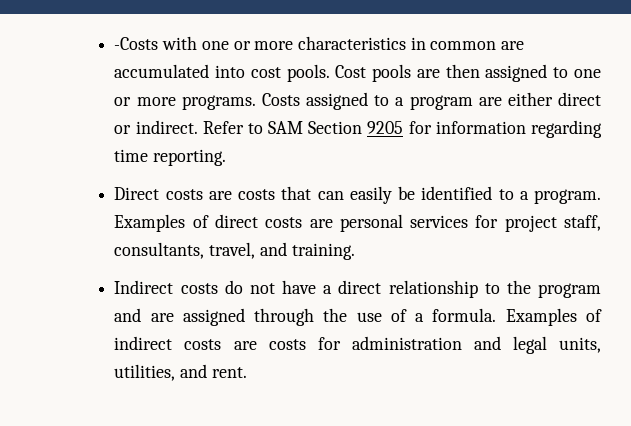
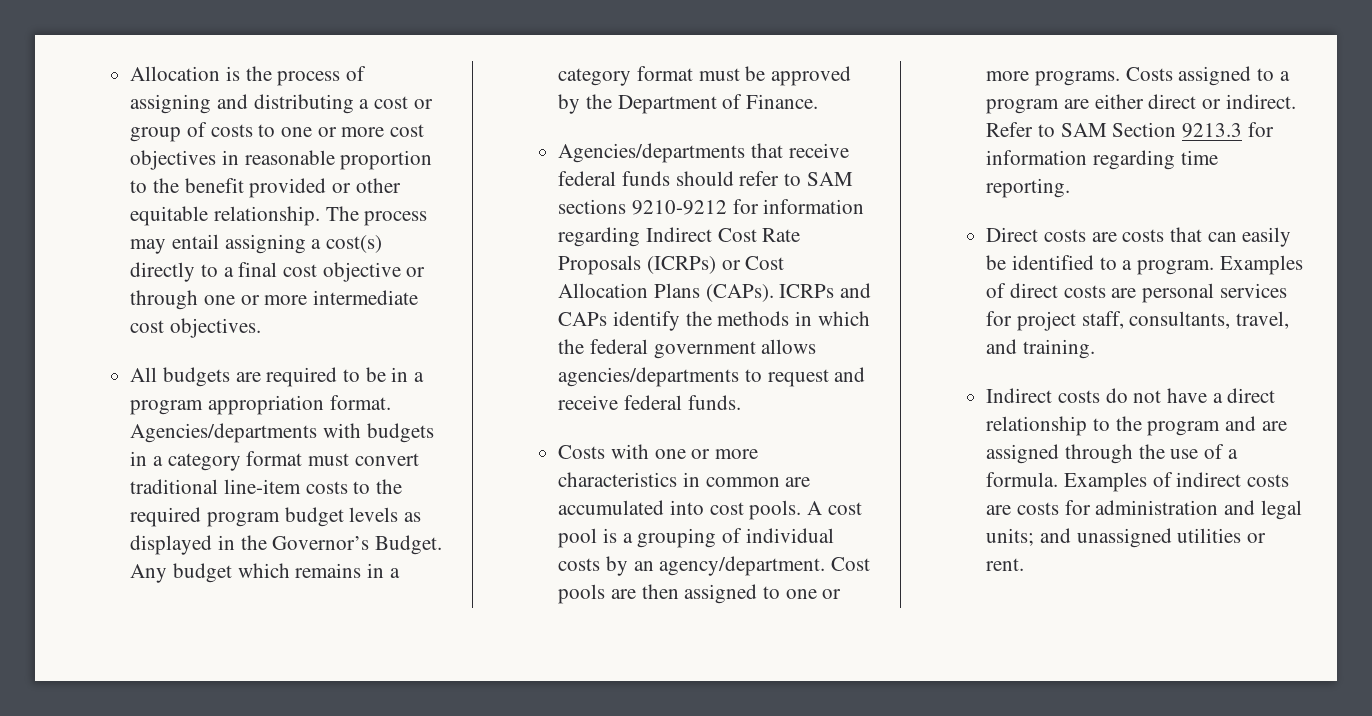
[114,37,159,50] -Costs -> [130,66,366,86] [130,94,433,114] [130,122,424,142] [130,150,433,170] [130,178,401,198] [130,206,428,226] [130,234,382,254] [130,262,426,282] [130,290,418,310] [130,318,261,338] [130,367,424,387] [130,395,391,415] [130,423,434,443] [130,451,419,471] [130,479,402,494] [130,507,421,527] [130,535,442,555] [130,563,400,583] [558,66,851,86] [558,94,818,114] [558,143,849,163] [558,171,853,186] [558,199,865,215] [558,227,801,247] [558,255,785,275] [558,283,871,302] [558,311,870,331] [558,339,817,359] [558,367,866,387] [558,395,741,410] [558,445,606,459] Allocation is the process of assigning and distributing a cost or group of costs to one or more cost objectives in reasonable proportion to the benefit provided or other equitable relationship. The process may entail assigning a cost(s) directly to a final cost objective or through one or more intermediate cost objectives. // All budgets are required to be in a program appropriation format. Agencies/departments with budgets in a category format must convert traditional line-item costs to the required program budget levels as displayed in the Governor’s Budget. Any budget which remains in a category format must be approved by the Department of Finance. // Agencies/departments that receive federal funds should refer to SAM sections 9210-9212 for information regarding Indirect Cost Rate Proposals (ICRPs) or Cost Allocation Plans (CAPs). ICRPs and CAPs identify the methods in which the federal government allows agencies/departments to request and receive federal funds. // Costs
(330, 73) none -> [806,501,862,515] [558,528,834,548] [558,556,826,576] A cost pool is a grouping of individual costs by an agency/department.
[367,121,404,134] 9205 -> [1181,123,1242,138] 9213.3
[559,337,601,353] [114,364,208,381] units, utilities, and -> [986,528,1266,548] units; and unassigned utilities or

